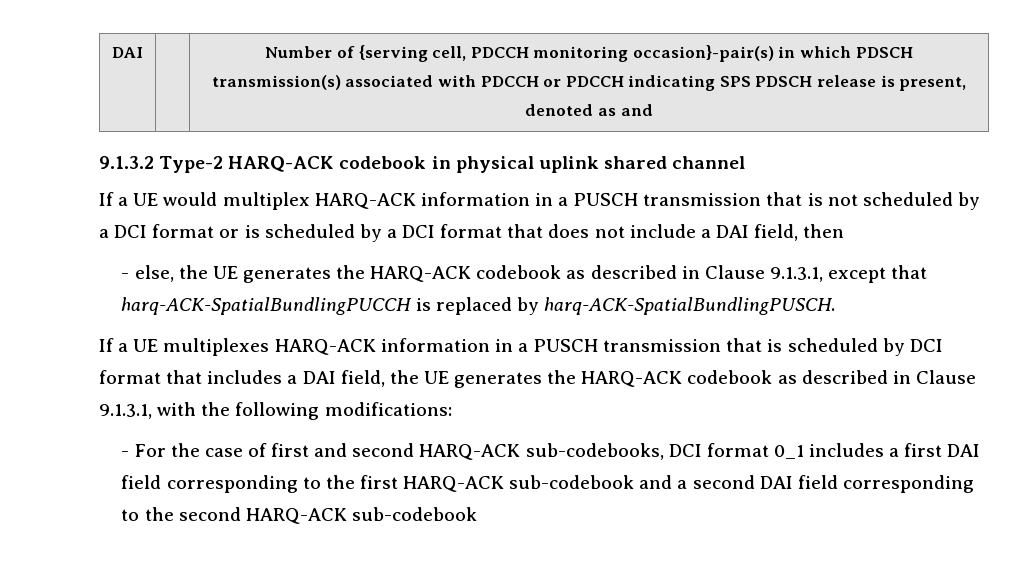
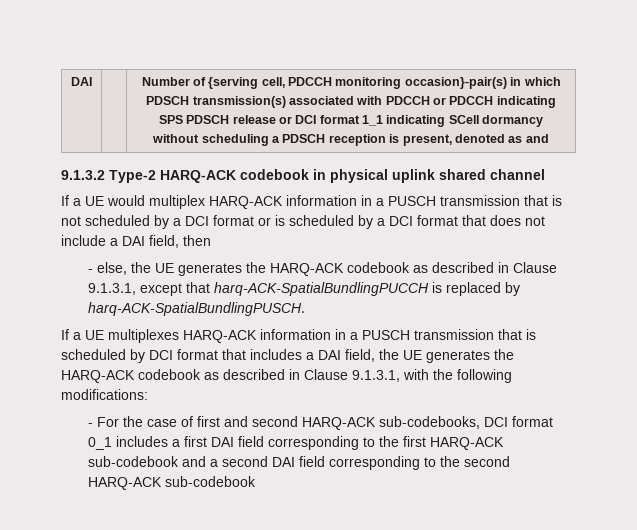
(877, 81) none -> [278,115,544,127] [152,134,386,146] or DCI format 1_1 indicating SCell dormancy without scheduling a PDSCH reception

